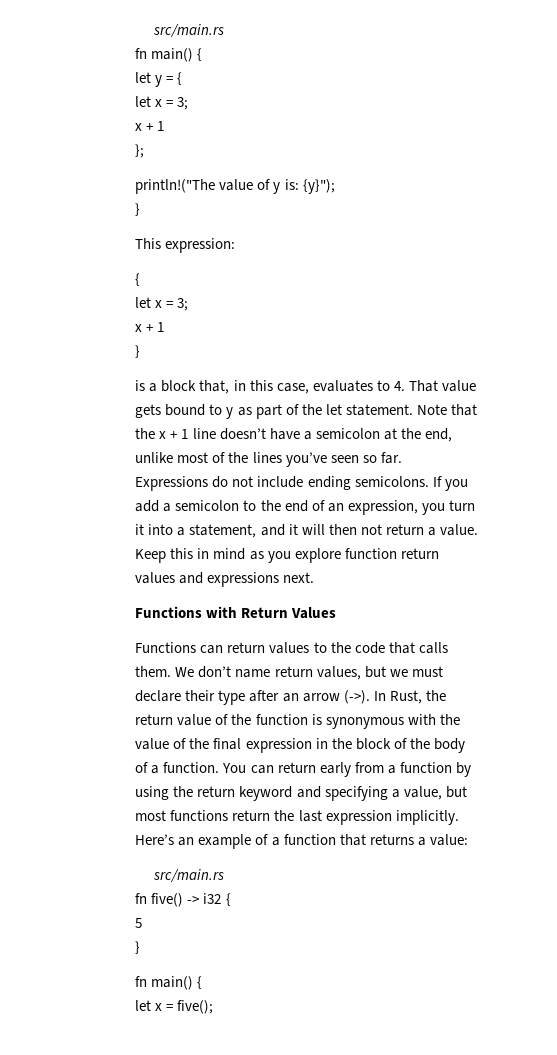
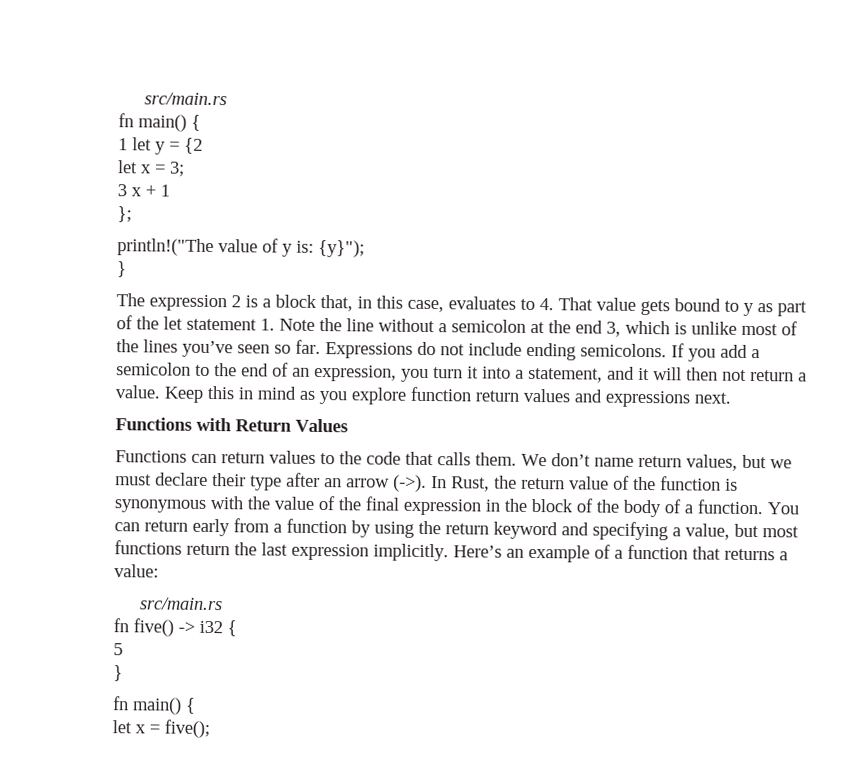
(203, 54) none -> [118,138,129,151] 1
[177,72,183,85] [135,96,189,110] { // let x = 3; // -> [184,137,204,154] [117,160,186,177] [117,184,128,197] {2 // let x = 3; // 3
[135,238,236,253] [135,273,141,286] [135,297,189,311] [135,322,165,332] [135,345,141,358] This expression: // { // let x = 3; // x + 1 // } // -> [116,293,242,312] The expression 2
[345,404,477,416] [135,428,452,442] statement. Note that the x + 1 line doesn’t have a semicolon at the end, -> [186,318,688,337] statement 1. Note the line without a semicolon at the end 3, which is

